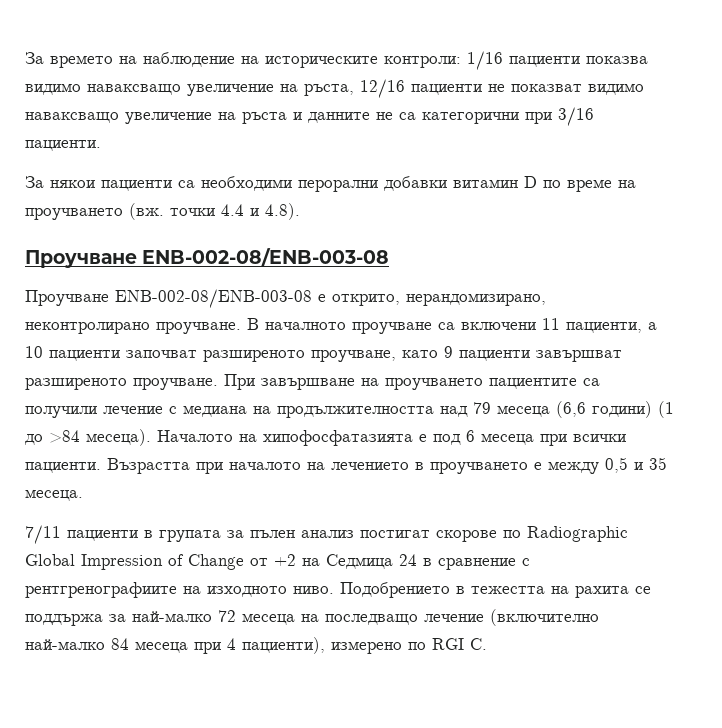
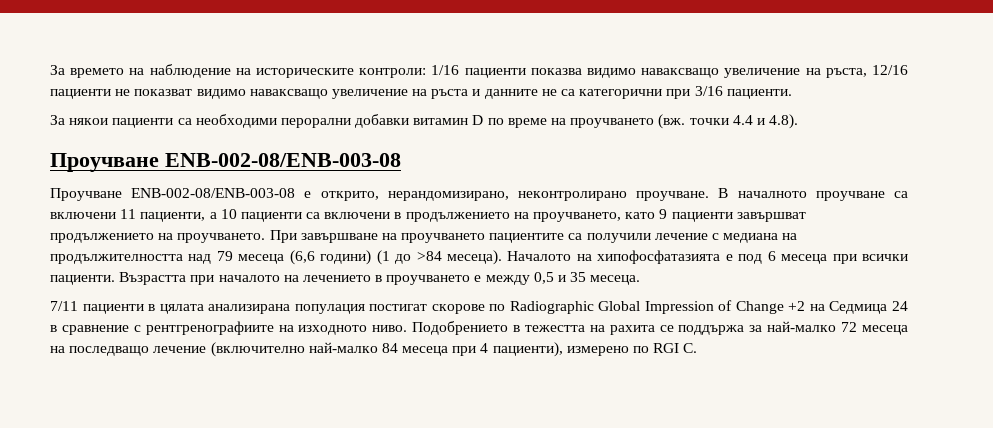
[126,350,396,362] започват разширеното проучване, -> [306,212,622,222] са включени в продължението на проучването,
[25,378,218,390] разширеното проучване. -> [50,233,266,243] продължението на проучването.
[159,530,354,542] групата за пълен анализ -> [159,304,365,314] цялата анализирана популация
[250,558,268,566] от -> (784, 307) none

